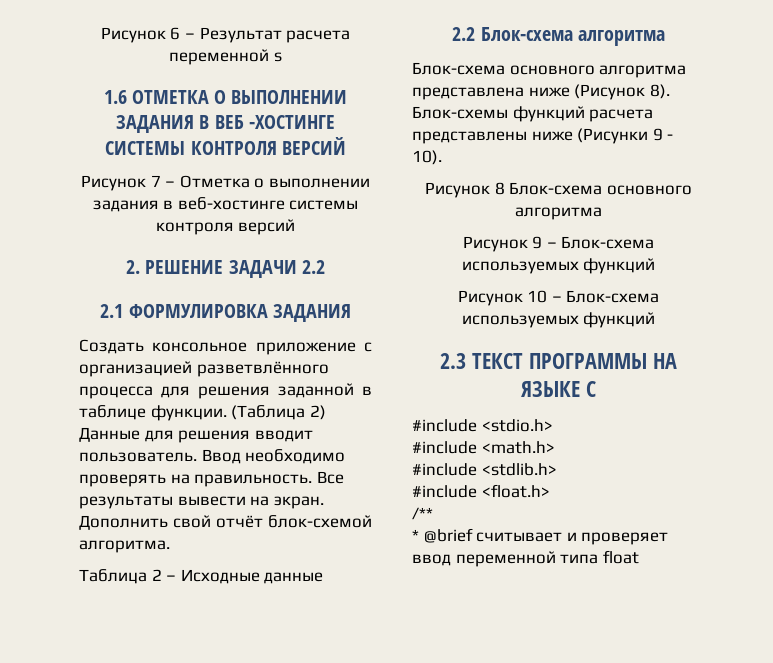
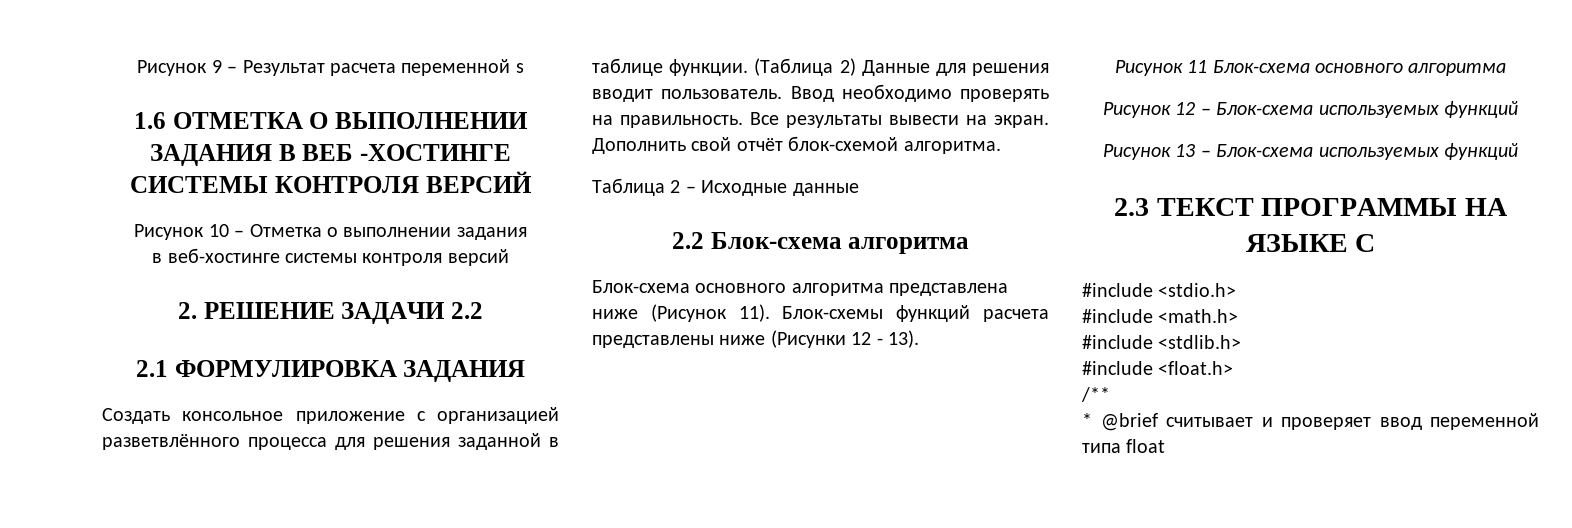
[100,27,181,43] Рисунок 6 -> [137,60,222,76] Рисунок 9
[150,175,161,187] 7 -> [208,224,229,237] 10
(159, 206) none -> (527, 233) //
[649,84,670,99] 8). -> [738,304,770,322] 11).
[652,128,674,141] [412,150,442,165] [425,182,505,198] 9 - 10). // Рисунок 8 -> [851,330,919,348] [1114,60,1208,76] 12 - 13). // Рисунок 11
[532,236,543,249] 9 -> [1175,102,1196,115] 12
[527,290,548,303] 10 -> [1175,144,1196,157] 13

